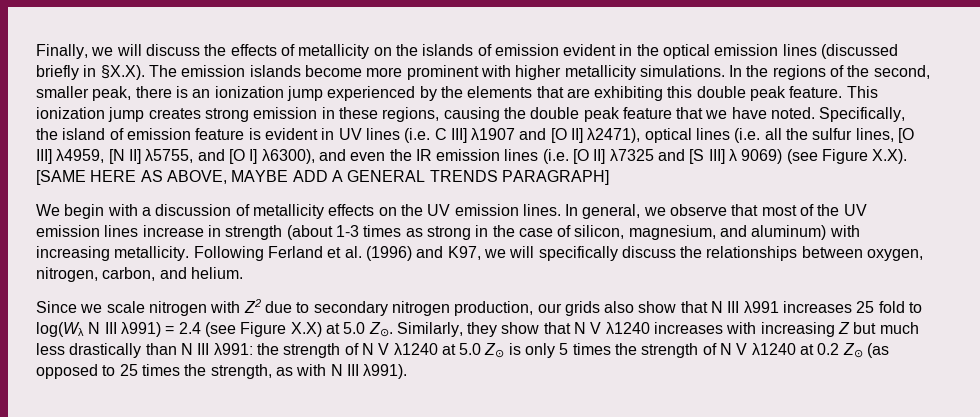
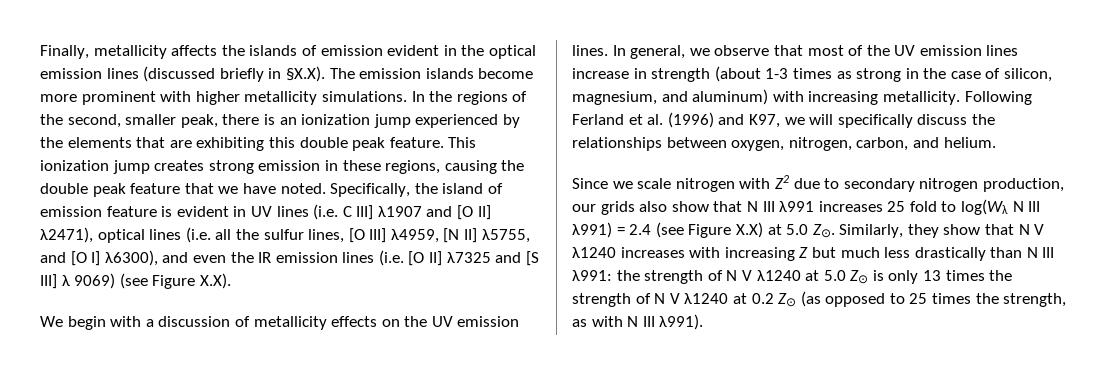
[91,44,392,59] we will discuss the effects of metallicity on -> [93,45,218,59] metallicity affects
[36,170,609,185] [SAME HERE AS ABOVE, MAYBE ADD A GENERAL TRENDS PARAGRAPH] -> (231, 281) none
[559,343,569,355] 5 -> [923,270,942,281] 13

